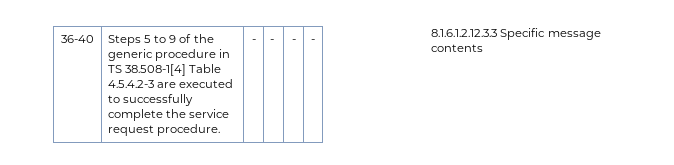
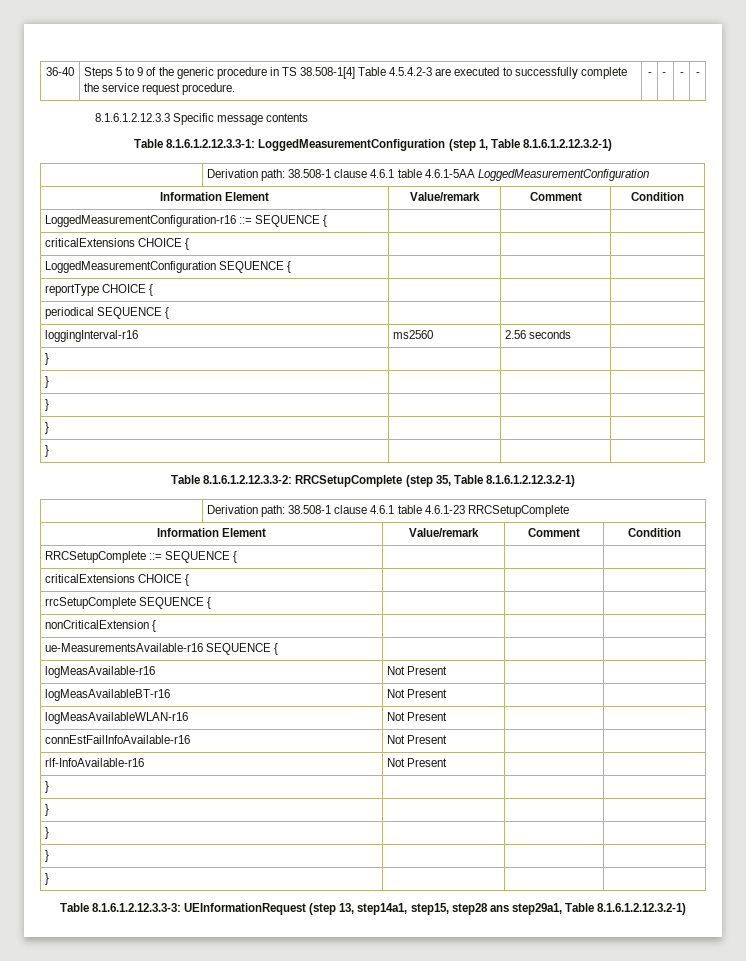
(484, 48) none -> [134,139,612,151] [207,169,649,181] [159,192,270,201] [410,192,480,201] [529,192,582,201] [631,192,684,201] [45,215,328,227] [45,238,190,250] [45,261,292,273] [45,284,154,296] [45,307,170,319] [45,330,139,342] [393,330,434,339] [505,330,572,339] [45,353,50,365] [45,376,50,388] [45,399,50,411] [45,422,50,434] [45,445,50,457] [171,475,575,487] [207,505,569,517] [156,528,267,537] [409,528,479,537] [528,528,580,537] [628,528,681,537] [45,551,238,563] [45,574,190,586] [45,597,212,609] [45,620,157,632] [45,643,279,655] [45,666,156,678] [387,666,448,675] [45,689,171,701] [387,689,448,698] [45,712,189,724] [387,712,448,721] [45,735,191,744] [387,735,448,744] [45,758,145,767] [387,758,448,767] [45,781,50,793] [45,804,50,816] [45,827,50,839] [45,850,50,862] [45,873,50,885] [59,903,687,915] // Table 8.1.6.1.2.12.3.3-1: LoggedMeasurementConfiguration (step 1, Table 8.1.6.1.2.12.3.2-1) // | Derivation path: 38.508-1 clause 4.6.1 table 4.6.1-5AA LoggedMeasurementConfiguration // Information Element | Value/remark | Comment | Condition // LoggedMeasurementConfiguration-r16 ::= SEQUENCE { | | | // criticalExtensions CHOICE { | | | // LoggedMeasurementConfiguration SEQUENCE { | | | // reportType CHOICE { | | | // periodical SEQUENCE { | | | // loggingInterval-r16 | ms2560 | 2.56 seconds | // } | | | // } | | | // } | | | // } | | | // } | | | // Table 8.1.6.1.2.12.3.3-2: RRCSetupComplete (step 35, Table 8.1.6.1.2.12.3.2-1) // | Derivation path: 38.508-1 clause 4.6.1 table 4.6.1-23 RRCSetupComplete // Information Element | Value/remark | Comment | Condition // RRCSetupComplete ::= SEQUENCE { | | | // criticalExtensions CHOICE { | | | // rrcSetupComplete SEQUENCE { | | | // nonCriticalExtension { | | | // ue-MeasurementsAvailable-r16 SEQUENCE { | | | // logMeasAvailable-r16 | Not Present | | // logMeasAvailableBT-r16 | Not Present | | // logMeasAvailableWLAN-r16 | Not Present | | // connEstFailInfoAvailable-r16 | Not Present | | // rlf-InfoAvailable-r16 | Not Present | | // } | | | // } | | | // } | | | // } | | | // } | | | // Table 8.1.6.1.2.12.3.3-3: UEInformationRequest (step 13, step14a1, step15, step28 ans step29a1, Table 8.1.6.1.2.12.3.2-1)

